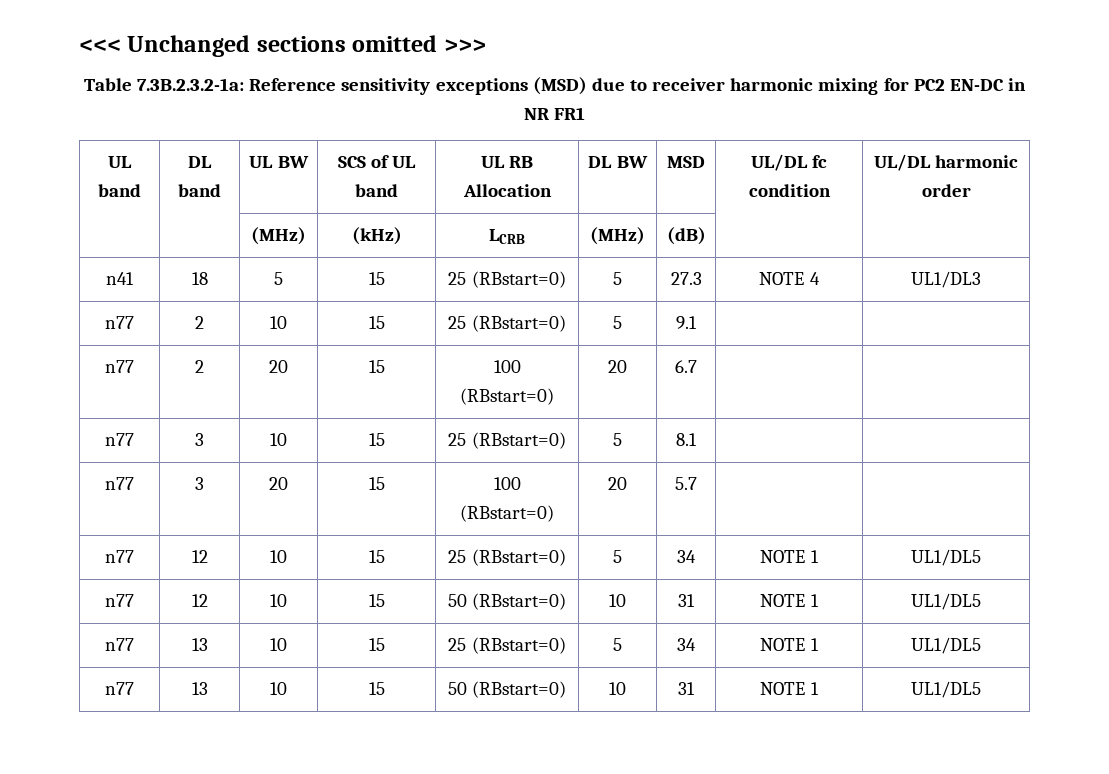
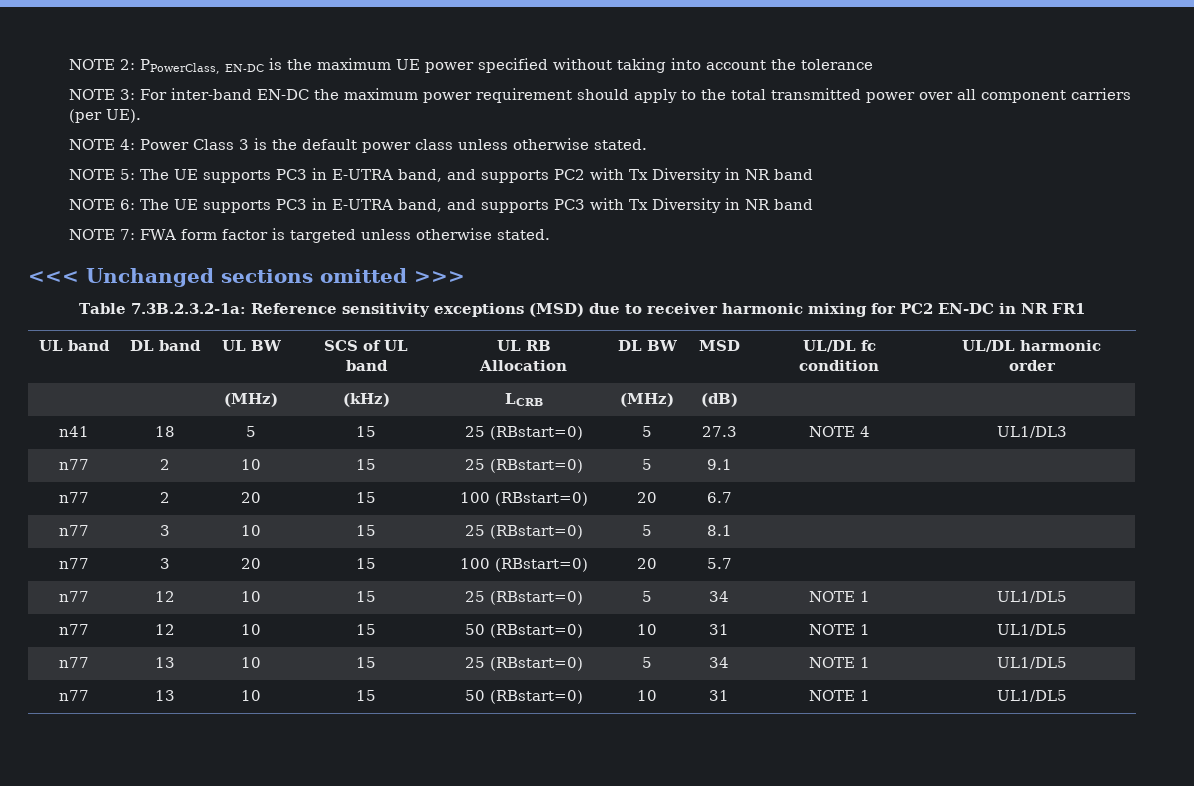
(79, 45) none -> [68,58,873,74] [68,88,1131,103] [68,109,141,123] [68,138,647,153] [68,168,813,183] [68,198,813,213] [68,228,550,243] NOTE 2: PPowerClass, EN-DC is the maximum UE power specified without taking into account the tolerance // NOTE 3: For inter-band EN-DC the maximum power requirement should apply to the total transmitted power over all component carriers (per UE). // NOTE 4: Power Class 3 is the default power class unless otherwise stated. // NOTE 5: The UE supports PC3 in E-UTRA band, and supports PC2 with Tx Diversity in NR band // NOTE 6: The UE supports PC3 in E-UTRA band, and supports PC3 with Tx Diversity in NR band // NOTE 7: FWA form factor is targeted unless otherwise stated. //

